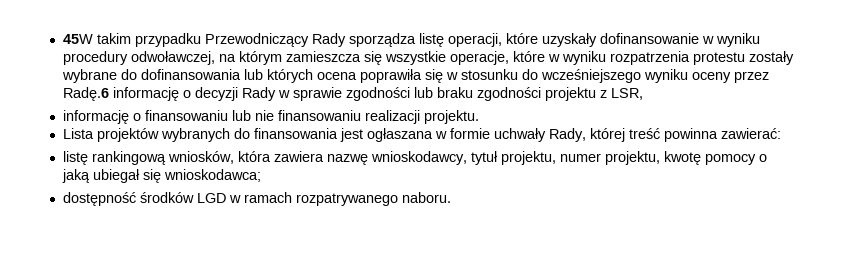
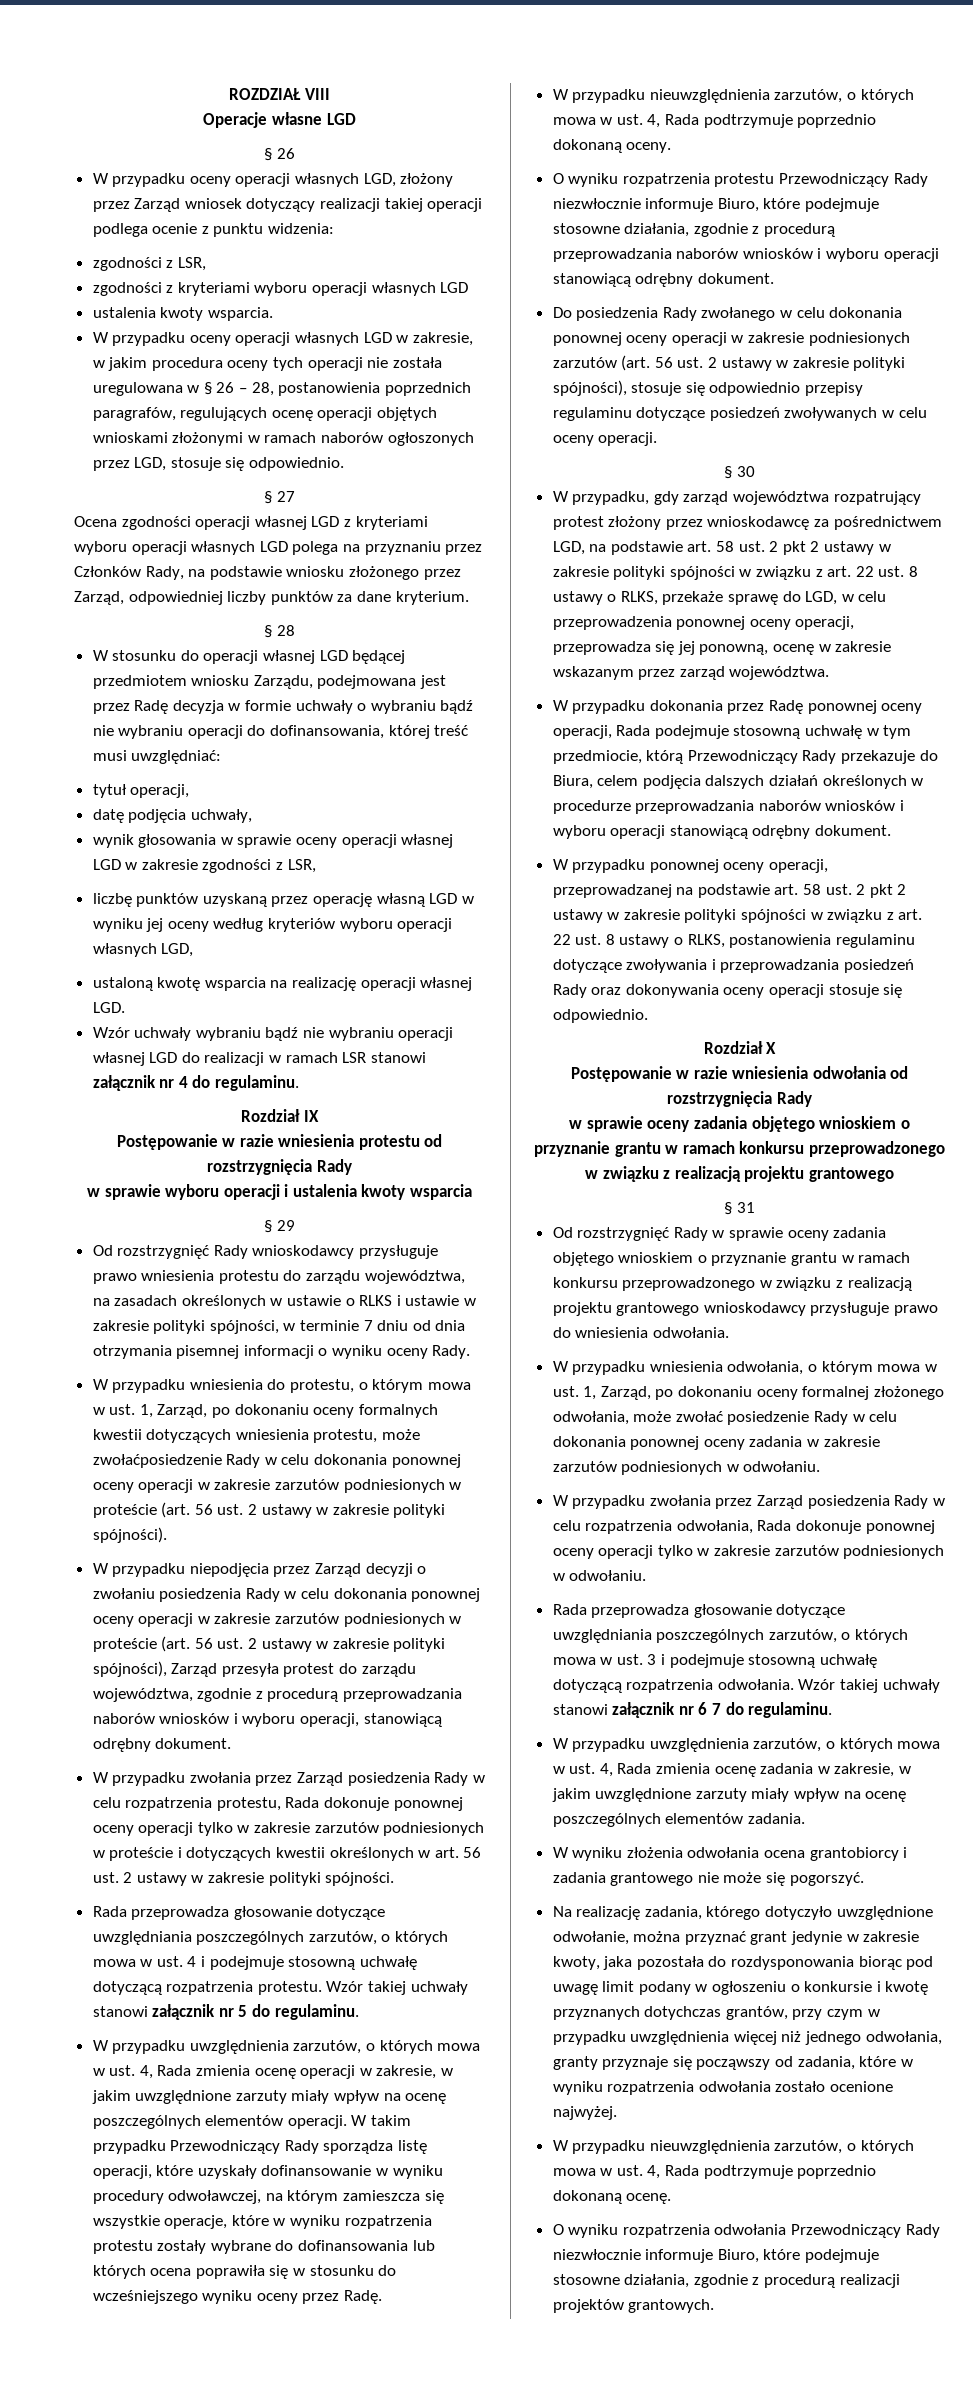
[62,34,93,44] 45W -> [229,88,330,100] [203,112,356,128] [264,148,295,161] [92,173,454,187] [92,198,483,212] [92,223,335,237] [92,257,206,271] [92,282,469,296] [92,307,273,321] [92,332,473,346] [92,357,442,371] [92,382,471,396] [92,407,438,421] [92,432,474,446] [92,457,345,471] [264,491,295,504] [74,516,428,530] [74,541,483,555] [74,566,461,580] [74,591,469,605] [264,625,295,638] [92,650,406,664] [92,675,447,689] [92,700,474,714] [92,725,469,739] [92,750,222,764] [92,784,190,798] [92,809,252,823] [92,834,454,848] [92,859,316,873] [92,893,474,907] [92,918,453,932] [92,943,194,957] [92,977,473,991] [92,1002,125,1013] [92,1027,454,1041] [92,1052,426,1066] [92,1075,300,1091] [241,1109,319,1122] [116,1134,443,1150] [207,1159,352,1175] [86,1184,473,1200] [264,1220,295,1233] [92,1245,439,1259] [92,1270,465,1284] [92,1295,477,1309] [92,1320,466,1334] [92,1345,471,1359] [92,1379,471,1393] [92,1404,438,1418] [92,1429,421,1443] [92,1454,461,1468] [92,1479,462,1493] [92,1502,446,1518] [92,1527,167,1543] [92,1563,427,1577] [92,1588,481,1602] [92,1613,462,1627] [92,1636,446,1652] [92,1661,416,1677] [92,1688,463,1702] [92,1713,442,1727] [92,1738,232,1752] [92,1772,485,1786] [92,1797,463,1811] [92,1822,485,1836] [92,1847,482,1861] [92,1872,395,1886] [92,1906,386,1920] [92,1931,449,1945] [92,1956,417,1970] [92,1981,468,1995] [92,2004,359,2020] [92,2040,481,2054] [92,2065,454,2079] [91,2090,447,2104] [92,2115,368,2129] ROZDZIAŁ VIII // Operacje własne LGD // § 26 // W przypadku oceny operacji własnych LGD, złożony przez Zarząd wniosek dotyczący realizacji takiej operacji podlega ocenie z punktu widzenia: // zgodności z LSR, // zgodności z kryteriami wyboru operacji własnych LGD // ustalenia kwoty wsparcia. // W przypadku oceny operacji własnych LGD w zakresie, w jakim procedura oceny tych operacji nie została uregulowana w § 26 – 28, postanowienia poprzednich paragrafów, regulujących ocenę operacji objętych wnioskami złożonymi w ramach naborów ogłoszonych przez LGD, stosuje się odpowiednio. // § 27 // Ocena zgodności operacji własnej LGD z kryteriami wyboru operacji własnych LGD polega na przyznaniu przez Członków Rady, na podstawie wniosku złożonego przez Zarząd, odpowiedniej liczby punktów za dane kryterium. // § 28 // W stosunku do operacji własnej LGD będącej przedmiotem wniosku Zarządu, podejmowana jest przez Radę decyzja w formie uchwały o wybraniu bądź nie wybraniu operacji do dofinansowania, której treść musi uwzględniać: // tytuł operacji, // datę podjęcia uchwały, // wynik głosowania w sprawie oceny operacji własnej LGD w zakresie zgodności z LSR, // liczbę punktów uzyskaną przez operację własną LGD w wyniku jej oceny według kryteriów wyboru operacji własnych LGD, // ustaloną kwotę wsparcia na realizację operacji własnej LGD. // Wzór uchwały wybraniu bądź nie wybraniu operacji własnej LGD do realizacji w ramach LSR stanowi załącznik nr 4 do regulaminu. // Rozdział IX // Postępowanie w razie wniesienia protestu od rozstrzygnięcia Rady // w sprawie wyboru operacji i ustalenia kwoty wsparcia // § 29 // Od rozstrzygnięć Rady wnioskodawcy przysługuje prawo wniesienia protestu do zarządu województwa, na zasadach określonych w ustawie o RLKS i ustawie w zakresie polityki spójności, w terminie 7 dniu od dnia otrzymania pisemnej informacji o wyniku oceny Rady. // W przypadku wniesienia do protestu, o którym mowa w ust. 1, Zarząd, po dokonaniu oceny formalnych kwestii dotyczących wniesienia protestu, może zwołaćposiedzenie Rady w celu dokonania ponownej oceny operacji w zakresie zarzutów podniesionych w proteście (art. 56 ust. 2 ustawy w zakresie polityki spójności). // W przypadku niepodjęcia przez Zarząd decyzji o zwołaniu posiedzenia Rady w celu dokonania ponownej oceny operacji w zakresie zarzutów podniesionych w proteście (art. 56 ust. 2 ustawy w zakresie polityki spójności), Zarząd przesyła protest do zarządu województwa, zgodnie z procedurą przeprowadzania naborów wniosków i wyboru operacji, stanowiącą odrębny dokument. // W przypadku zwołania przez Zarząd posiedzenia Rady w celu rozpatrzenia protestu, Rada dokonuje ponownej oceny operacji tylko w zakresie zarzutów podniesionych w proteście i dotyczących kwestii określonych w art. 56 ust. 2 ustawy w zakresie polityki spójności. // Rada przeprowadza głosowanie dotyczące uwzględniania poszczególnych zarzutów, o których mowa w ust. 4 i podejmuje stosowną uchwałę dotyczącą rozpatrzenia protestu. Wzór takiej uchwały stanowi załącznik nr 5 do regulaminu. // W przypadku uwzględnienia zarzutów, o których mowa w ust. 4, Rada zmienia ocenę operacji w zakresie, w jakim uwzględnione zarzuty miały wpływ na ocenę poszczególnych elementów operacji. W
[62,87,643,101] [62,110,479,124] [62,128,781,142] [62,151,767,165] [61,169,261,183] [62,192,451,206] Radę.6 informację o decyzji Rady w sprawie zgodności lub braku zgodności projektu z LSR, // informację o finansowaniu lub nie finansowaniu realizacji projektu. // Lista projektów wybranych do finansowania jest ogłaszana w formie uchwały Rady, której treść powinna zawierać: // listę rankingową wniosków, która zawiera nazwę wnioskodawcy, tytuł projektu, numer projektu, kwotę pomocy o jaką ubiegał się wnioskodawca; // dostępność środków LGD w ramach rozpatrywanego naboru. -> [344,2290,383,2304] [552,89,914,103] [552,114,877,128] [552,139,672,153] [552,173,928,187] [552,198,880,212] [552,223,836,237] [552,248,939,262] [552,273,774,287] [552,307,903,321] [552,332,910,346] [552,355,906,371] [552,380,864,396] [552,407,927,421] [552,432,658,446] [724,466,755,479] [552,491,921,505] [552,516,942,530] [552,541,891,555] [552,566,919,580] [552,591,887,605] [552,616,855,630] [552,641,892,655] [552,666,830,680] [552,700,923,714] [552,725,912,739] [552,750,938,764] [552,775,924,789] [552,800,905,814] [552,825,892,839] [552,859,829,873] [552,884,907,898] [552,909,923,923] [552,934,915,948] [552,959,915,973] [552,984,903,998] [552,1009,648,1023] [703,1041,777,1054] [570,1066,909,1082] [667,1091,812,1107] [569,1116,910,1132] [534,1141,945,1157] [585,1166,894,1182] [724,1202,755,1215] [552,1227,887,1241] [552,1252,911,1266] [552,1277,912,1291] [552,1302,939,1316] [552,1327,729,1338] [552,1361,937,1375] [552,1386,944,1400] [552,1411,898,1425] [552,1436,880,1450] [552,1461,821,1475] [552,1495,945,1509] [552,1520,935,1534] [552,1545,945,1559] [552,1570,647,1581] [552,1604,846,1618] [552,1629,909,1643] [552,1654,877,1668] [552,1679,940,1693] [552,1702,833,1718] [552,1738,941,1752] [552,1763,912,1777] [551,1788,907,1802] [552,1813,805,1827] [552,1847,908,1861] [552,1872,864,1886] [552,1906,933,1920] [552,1931,920,1945] [552,1956,934,1970] [552,1981,929,1995] [552,2006,880,2020] [552,2031,942,2045] [552,2056,913,2070] [552,2081,894,2095] [552,2106,617,2120] [552,2140,914,2154] [552,2165,877,2179] [552,2190,672,2204] [552,2224,940,2238] [552,2249,880,2263] [552,2274,900,2288] [552,2299,715,2313] Radę. // W przypadku nieuwzględnienia zarzutów, o których mowa w ust. 4, Rada podtrzymuje poprzednio dokonaną oceny. // O wyniku rozpatrzenia protestu Przewodniczący Rady niezwłocznie informuje Biuro, które podejmuje stosowne działania, zgodnie z procedurą przeprowadzania naborów wniosków i wyboru operacji stanowiącą odrębny dokument. // Do posiedzenia Rady zwołanego w celu dokonania ponownej oceny operacji w zakresie podniesionych zarzutów (art. 56 ust. 2 ustawy w zakresie polityki spójności), stosuje się odpowiednio przepisy regulaminu dotyczące posiedzeń zwoływanych w celu oceny operacji. // § 30 // W przypadku, gdy zarząd województwa rozpatrujący protest złożony przez wnioskodawcę za pośrednictwem LGD, na podstawie art. 58 ust. 2 pkt 2 ustawy w zakresie polityki spójności w związku z art. 22 ust. 8 ustawy o RLKS, przekaże sprawę do LGD, w celu przeprowadzenia ponownej oceny operacji, przeprowadza się jej ponowną, ocenę w zakresie wskazanym przez zarząd województwa. // W przypadku dokonania przez Radę ponownej oceny operacji, Rada podejmuje stosowną uchwałę w tym przedmiocie, którą Przewodniczący Rady przekazuje do Biura, celem podjęcia dalszych działań określonych w procedurze przeprowadzania naborów wniosków i wyboru operacji stanowiącą odrębny dokument. // W przypadku ponownej oceny operacji, przeprowadzanej na podstawie art. 58 ust. 2 pkt 2 ustawy w zakresie polityki spójności w związku z art. 22 ust. 8 ustawy o RLKS, postanowienia regulaminu dotyczące zwoływania i przeprowadzania posiedzeń Rady oraz dokonywania oceny operacji stosuje się odpowiednio. // Rozdział X // Postępowanie w razie wniesienia odwołania od rozstrzygnięcia Rady // w sprawie oceny zadania objętego wnioskiem o przyznanie grantu w ramach konkursu przeprowadzonego w związku z realizacją projektu grantowego // § 31 // Od rozstrzygnięć Rady w sprawie oceny zadania objętego wnioskiem o przyznanie grantu w ramach konkursu przeprowadzonego w związku z realizacją projektu grantowego wnioskodawcy przysługuje prawo do wniesienia odwołania. // W przypadku wniesienia odwołania, o którym mowa w ust. 1, Zarząd, po dokonaniu oceny formalnej złożonego odwołania, może zwołać posiedzenie Rady w celu dokonania ponownej oceny zadania w zakresie zarzutów podniesionych w odwołaniu. // W przypadku zwołania przez Zarząd posiedzenia Rady w celu rozpatrzenia odwołania, Rada dokonuje ponownej oceny operacji tylko w zakresie zarzutów podniesionych w odwołaniu. // Rada przeprowadza głosowanie dotyczące uwzględniania poszczególnych zarzutów, o których mowa w ust. 3 i podejmuje stosowną uchwałę dotyczącą rozpatrzenia odwołania. Wzór takiej uchwały stanowi załącznik nr 6 7 do regulaminu. // W przypadku uwzględnienia zarzutów, o których mowa w ust. 4, Rada zmienia ocenę zadania w zakresie, w jakim uwzględnione zarzuty miały wpływ na ocenę poszczególnych elementów zadania. // W wyniku złożenia odwołania ocena grantobiorcy i zadania grantowego nie może się pogorszyć. // Na realizację zadania, którego dotyczyło uwzględnione odwołanie, można przyznać grant jedynie w zakresie kwoty, jaka pozostała do rozdysponowania biorąc pod uwagę limit podany w ogłoszeniu o konkursie i kwotę przyznanych dotychczas grantów, przy czym w przypadku uwzględnienia więcej niż jednego odwołania, granty przyznaje się począwszy od zadania, które w wyniku rozpatrzenia odwołania zostało ocenione najwyżej. // W przypadku nieuwzględnienia zarzutów, o których mowa w ust. 4, Rada podtrzymuje poprzednio dokonaną ocenę. // O wyniku rozpatrzenia odwołania Przewodniczący Rady niezwłocznie informuje Biuro, które podejmuje stosowne działania, zgodnie z procedurą realizacji projektów grantowych.

